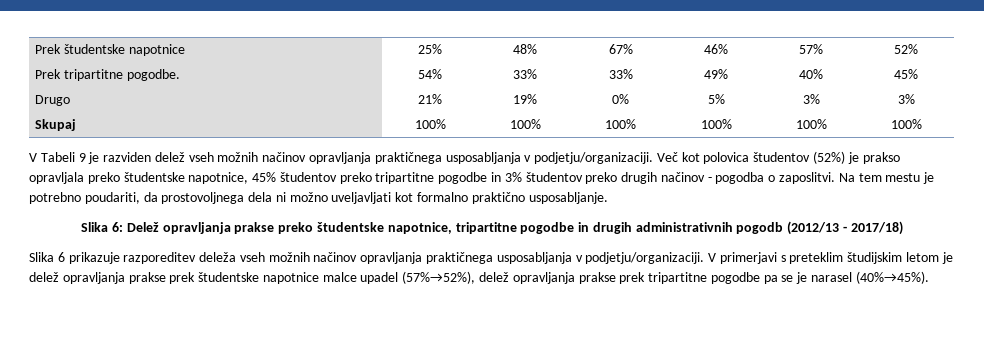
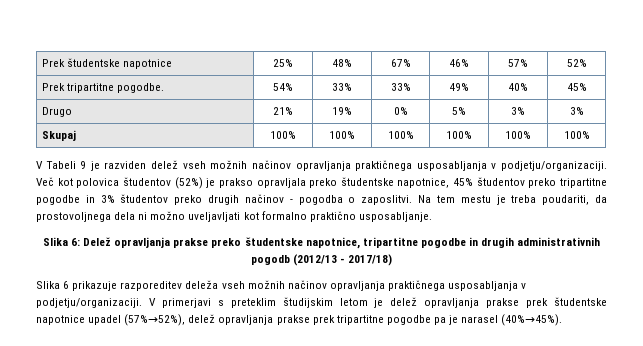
[29,192,81,204] potrebno -> [511,195,537,203] treba
[322,272,357,282] malce -> (85, 320) none
[781,275,794,282] se -> (446, 321) none

